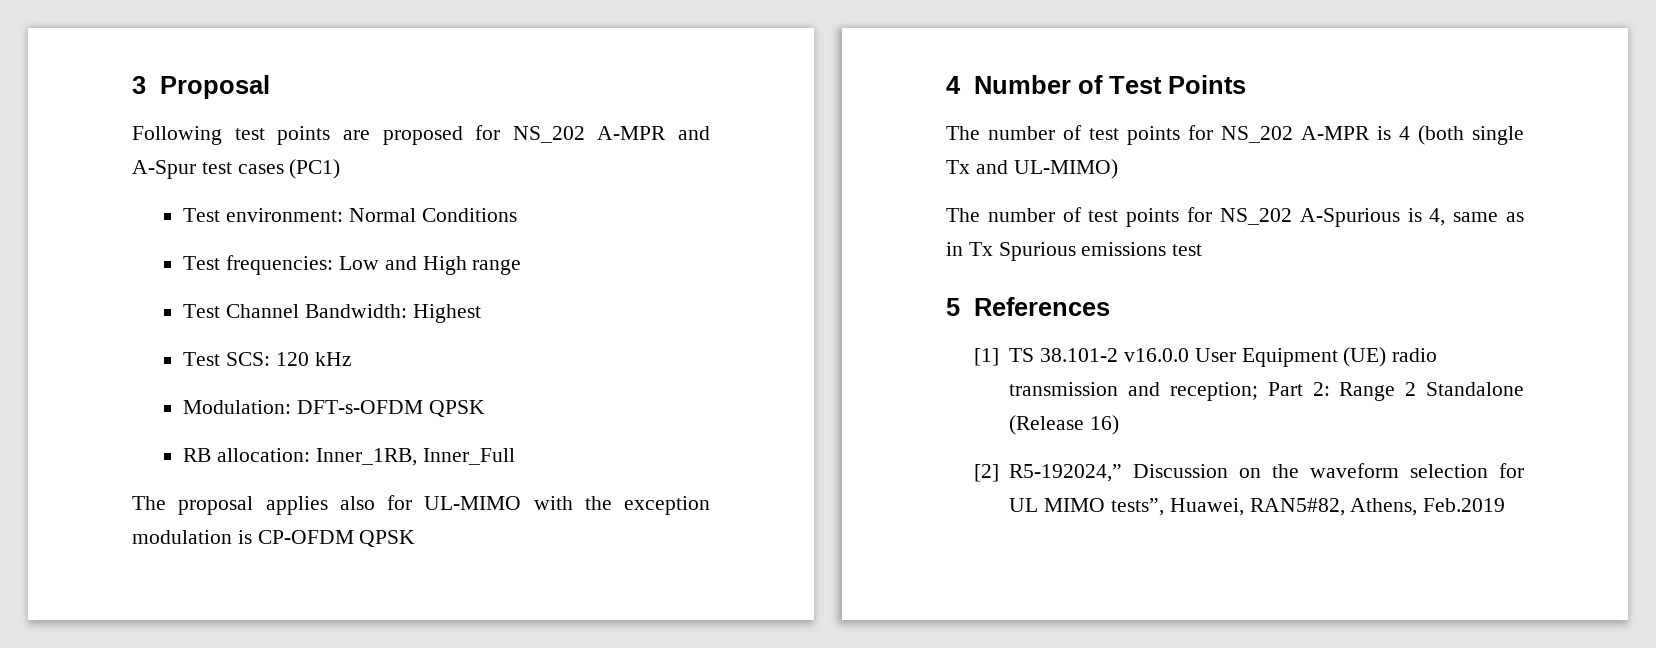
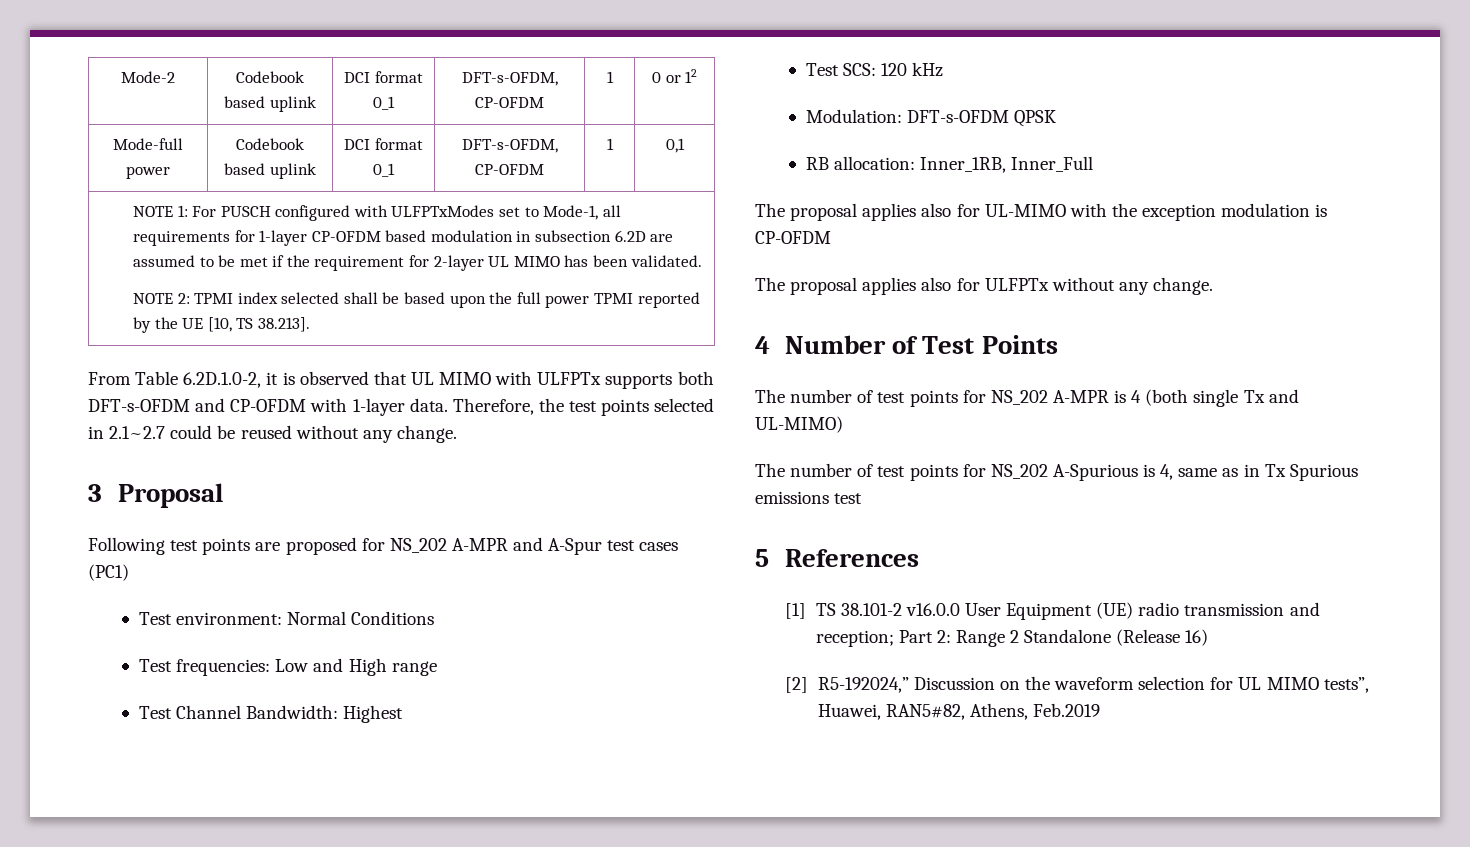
(132, 85) none -> [121,71,175,83] [236,71,304,83] [224,96,316,112] [344,71,423,83] [373,96,395,110] [461,72,558,86] [475,97,544,108] [606,71,614,83] [651,69,698,83] [113,138,183,150] [126,166,170,179] [236,138,304,150] [224,163,316,179] [344,138,423,150] [373,163,395,177] [461,139,558,153] [475,164,544,175] [606,138,614,150] [665,138,685,153] [132,205,621,221] [132,230,674,246] [132,255,702,271] [132,292,700,308] [132,317,310,333] [88,371,714,389] [88,398,715,416] [88,425,457,443] Mode-2 | Codebook based uplink | DCI format 0_1 | DFT-s-OFDM, CP-OFDM | 1 | 0 or 12 // Mode-full power | Codebook based uplink | DCI format 0_1 | DFT-s-OFDM, CP-OFDM | 1 | 0,1 // NOTE 1: For PUSCH configured with ULFPTxModes set to Mode-1, all requirements for 1-layer CP-OFDM based modulation in subsection 6.2D are assumed to be met if the requirement for 2-layer UL MIMO has been validated. // NOTE 2: TPMI index selected shall be based upon the full power TPMI reported by the UE [10, TS 38.213]. // From Table 6.2D.1.0-2, it is observed that UL MIMO with ULFPTx supports both DFT-s-OFDM and CP-OFDM with 1-layer data. Therefore, the test points selected in 2.1~2.7 could be reused without any change. //
[359,530,416,547] QPSK -> [755,277,1214,295] // The proposal applies also for ULFPTx without any change.

